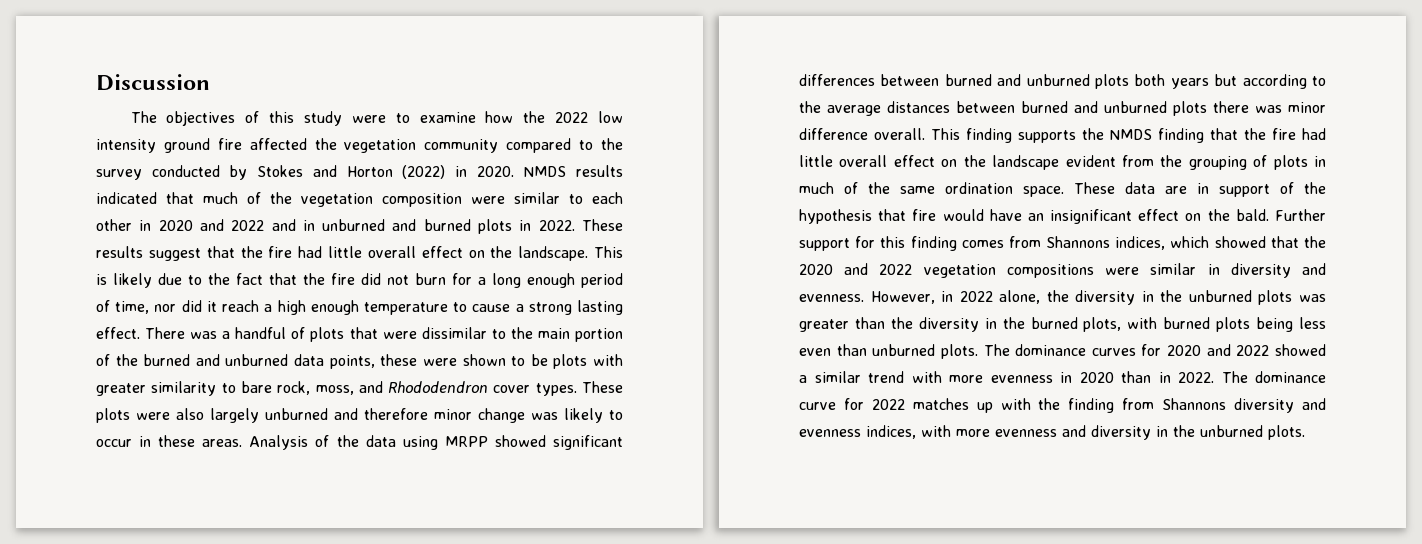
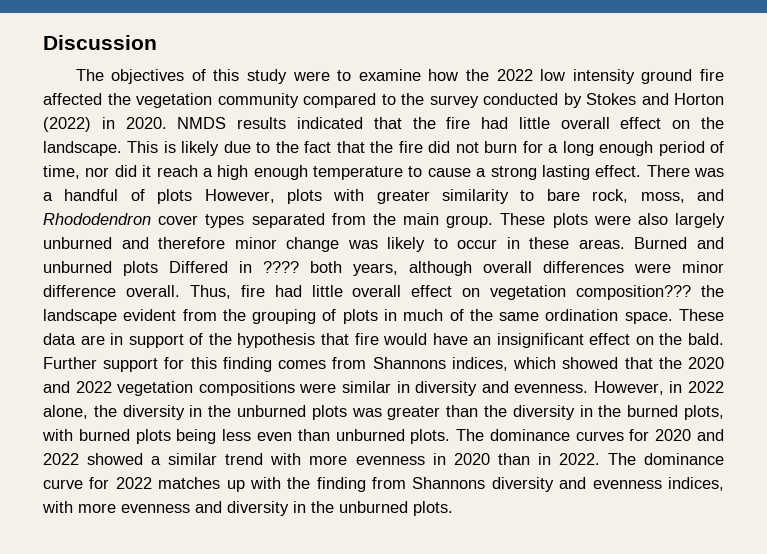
[203,192,623,207] [96,219,624,234] [96,246,235,261] much of the vegetation composition were similar to each other in 2020 and 2022 and in unburned and burned plots in 2022. These results suggest that -> (402, 123) none
[349,327,623,342] [96,354,548,369] that were dissimilar to the main portion of the burned and unburned data points, these were shown to be -> [204,189,275,203] However,
[535,383,577,396] types. -> [205,213,494,228] types separated from the main group.
[249,435,623,450] [799,74,1326,89] [799,101,1326,116] [799,128,1327,143] [799,155,958,167] Analysis of the data using MRPP showed significant differences between burned and unburned plots both years but according to the average distances between burned and unburned plots there was minor difference overall. This finding supports the NMDS finding that the fire had little overall effect on -> [634,237,725,249] [43,261,724,276] [43,285,692,300] Burned and unburned plots Differed in ???? both years, although overall differences were minor difference overall. Thus, fire had little overall effect on vegetation composition???

